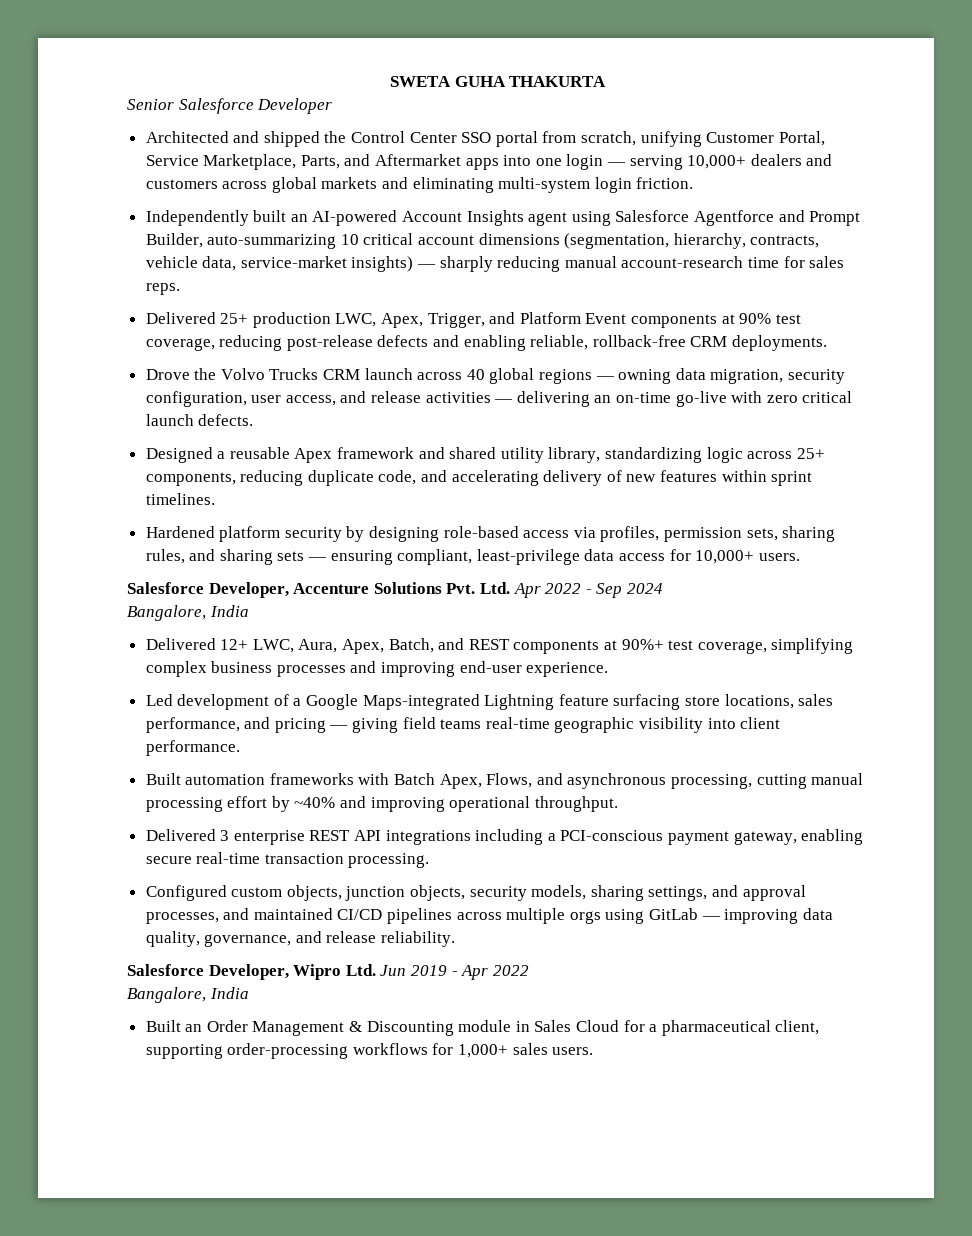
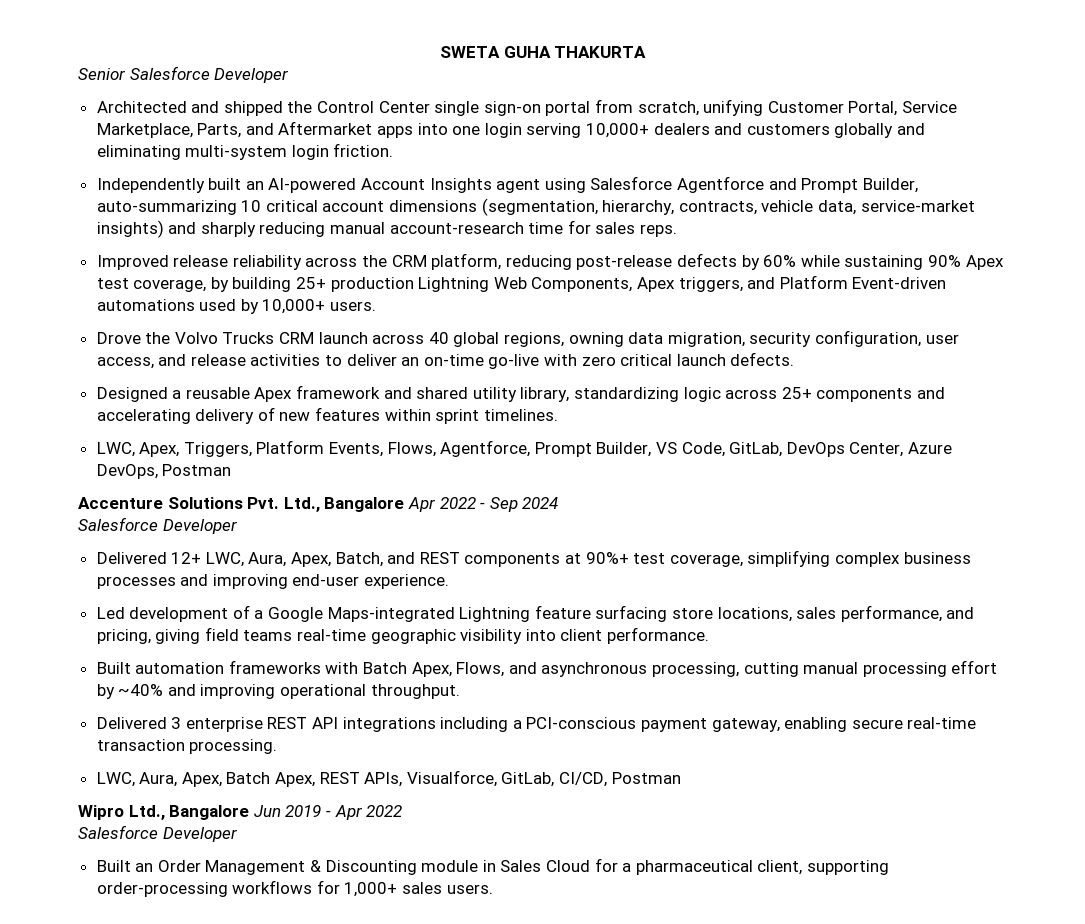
[461,132,492,143] SSO -> [434,101,541,116] single sign-on
[607,162,627,166] — -> (522, 130) none
[222,177,378,193] across global markets -> [834,123,894,138] globally
[417,264,437,268] — -> [168,222,197,234] and
[145,312,801,328] [145,335,828,351] Delivered 25+ production LWC, Apex, Trigger, and Platform Event components at 90% test coverage, reducing post-release defects and enabling reliable, rollback-free CRM deployments. -> [96,253,1004,270] [96,275,947,292] [96,299,377,314] Improved release reliability across the CRM platform, reducing post-release defects by 60% while sustaining 90% Apex test coverage, by building 25+ production Lightning Web Components, Apex triggers, and Platform Event-driven automations used by 10,000+ users.
[539,369,615,384] regions — -> [504,332,565,347] regions,
[494,391,590,407] — delivering -> [325,354,397,366] to deliver
[145,470,417,486] components, reducing duplicate code, -> [816,388,913,402] components
[145,526,836,542] [145,549,800,565] [127,582,289,598] Hardened platform security by designing role-based access via profiles, permission sets, sharing rules, and sharing sets — ensuring compliant, least-privilege data access for 10,000+ users. // Salesforce Developer, -> [96,440,952,457] [96,464,232,479] LWC, Apex, Triggers, Platform Events, Flows, Agentforce, Prompt Builder, VS Code, GitLab, DevOps Center, Azure DevOps, Postman //
[479,582,510,594] Ltd. -> [283,497,405,512] Ltd., Bangalore
[127,605,249,621] Bangalore, India -> [78,517,237,534] Salesforce Developer
[274,718,349,733] pricing — -> [96,629,151,644] pricing,
[145,885,806,901] [145,908,833,924] [145,931,456,947] [127,964,376,980] Configured custom objects, junction objects, security models, sharing settings, and approval processes, and maintained CI/CD pipelines across multiple orgs using GitLab — improving data quality, governance, and release reliability. // Salesforce Developer, Wipro Ltd. -> [96,770,681,787] [78,805,250,820] LWC, Aura, Apex, Batch Apex, REST APIs, Visualforce, GitLab, CI/CD, Postman // Wipro Ltd., Bangalore
[127,987,249,1003] Bangalore, India -> [78,825,237,842] Salesforce Developer

